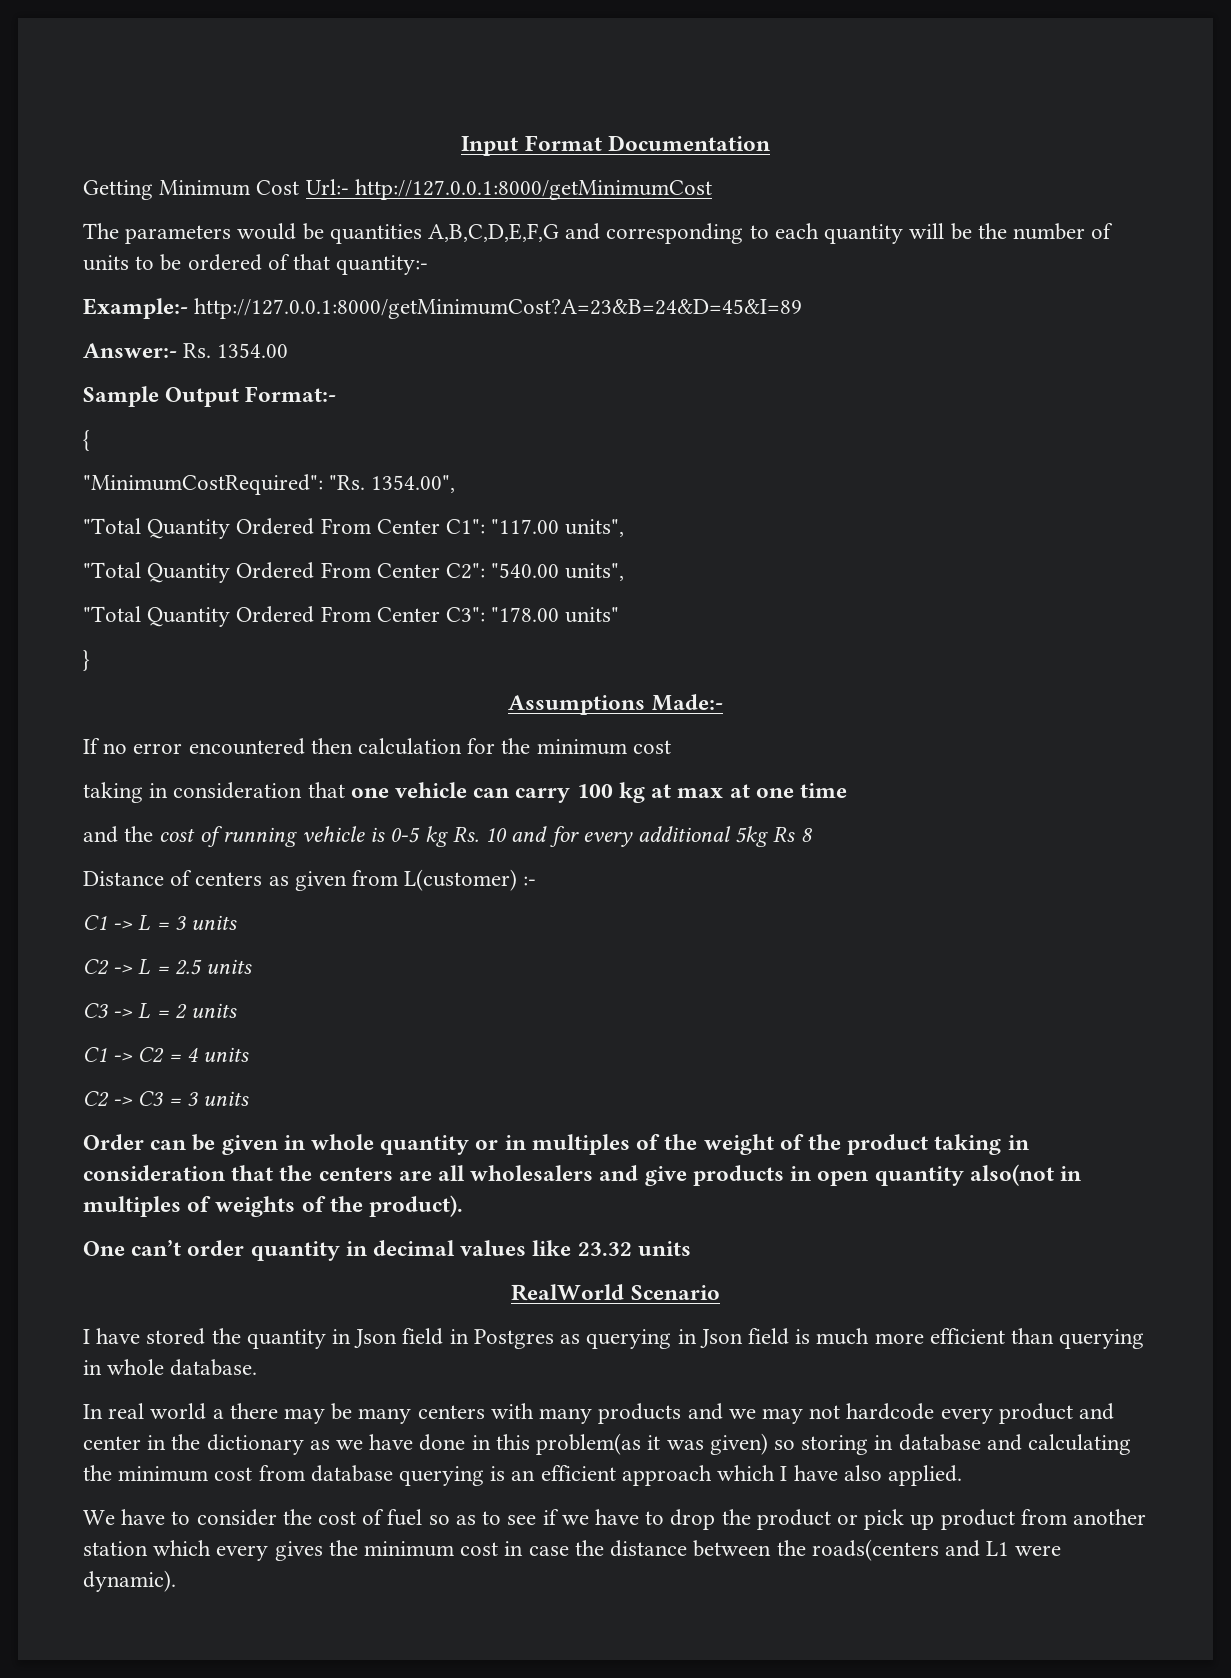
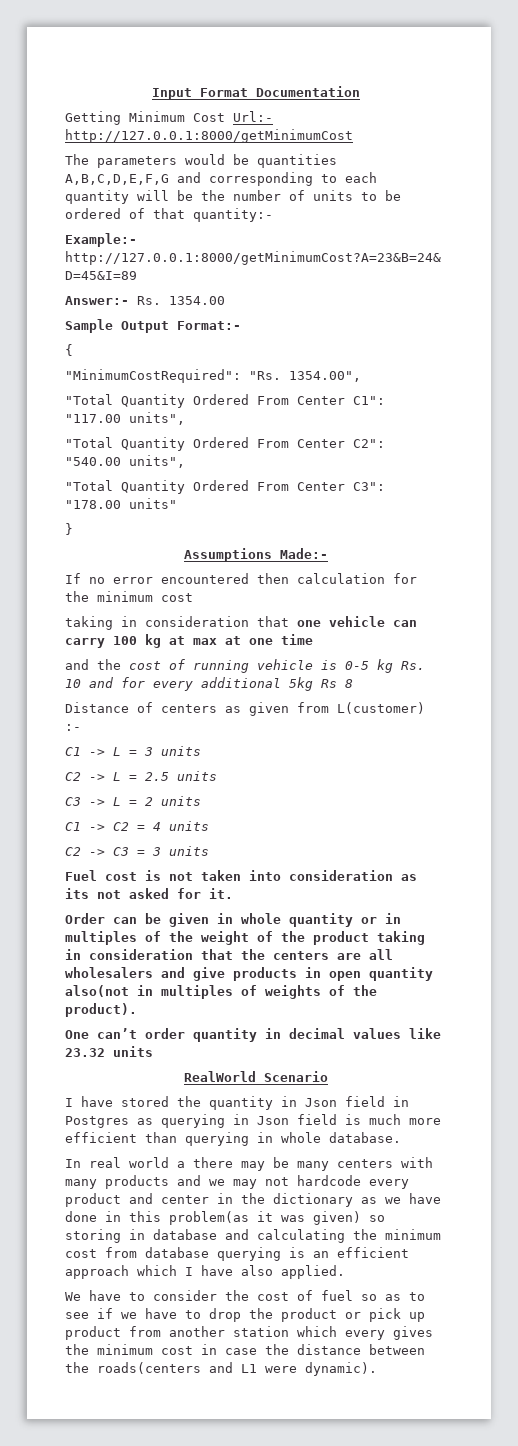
(250, 1098) none -> [65,870,417,881] [65,888,233,899] // Fuel cost is not taken into consideration as its not asked for it.

